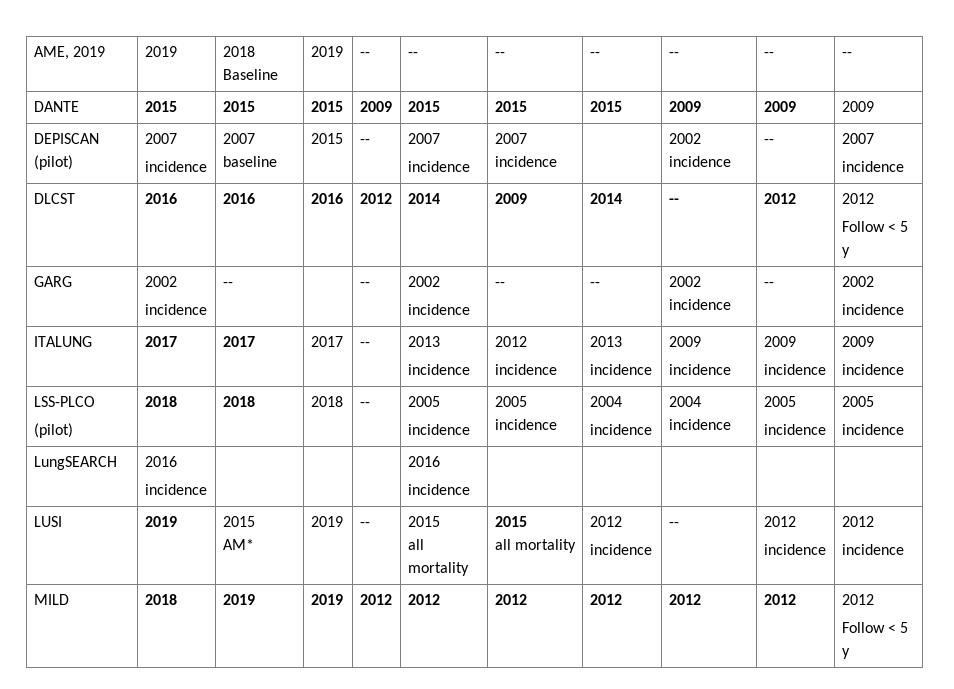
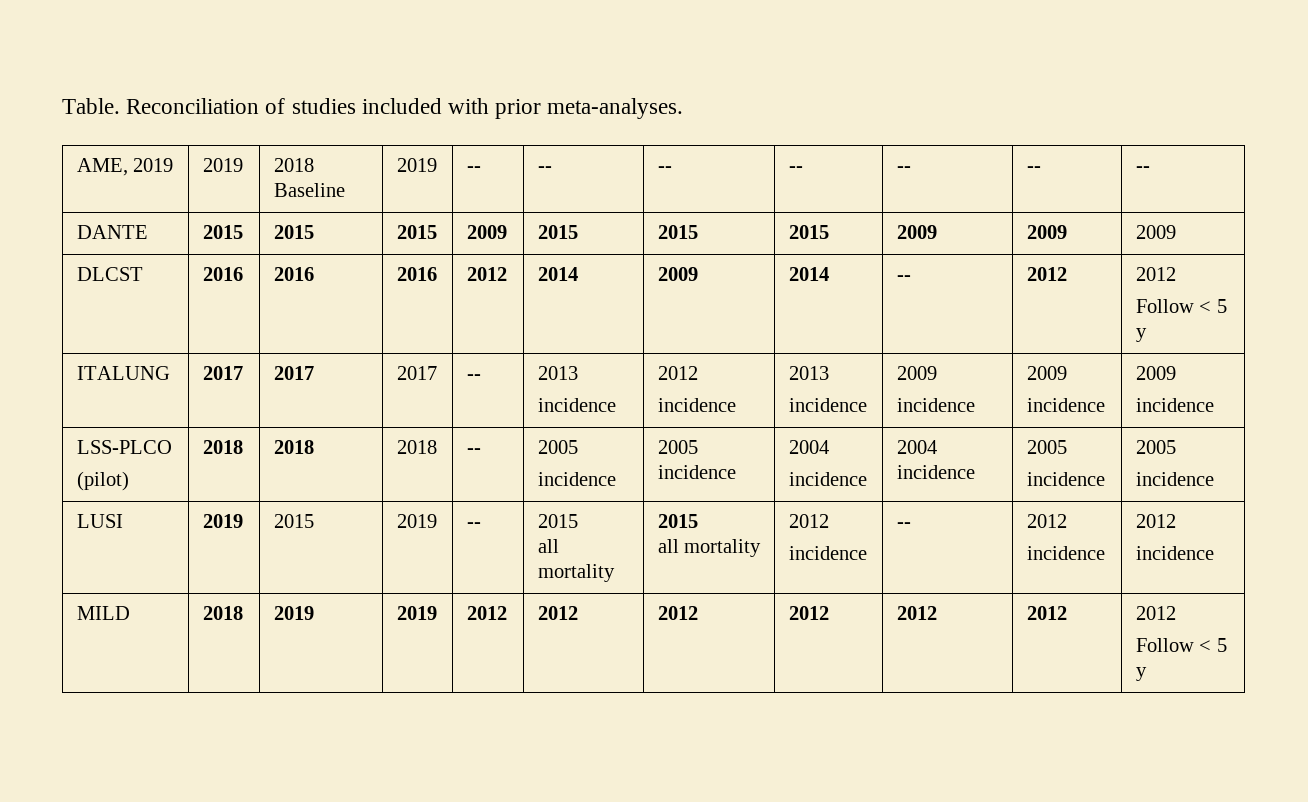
(33, 53) none -> [62,98,684,119] Table. Reconciliation of studies included with prior meta-analyses. //
[33,133,99,144] [33,155,73,170] [144,133,177,144] [144,161,207,172] [222,133,255,144] [222,156,277,167] [310,133,343,144] [359,139,370,144] [407,133,440,144] [407,161,470,172] [494,133,527,144] [494,156,557,167] [668,133,701,144] [668,156,731,167] [763,139,774,144] [841,133,874,144] [841,161,904,172] // DEPISCAN (pilot) | 2007 // incidence | 2007 baseline | 2015 | -- | 2007 // incidence | 2007 incidence | | 2002 incidence | -- | 2007 // incidence -> (1176, 232) none
[33,276,72,287] [144,276,177,287] [144,304,207,315] [222,282,233,287] [359,282,370,287] [407,276,440,287] [407,304,470,315] [494,282,505,287] [589,282,600,287] [668,276,701,287] [668,299,731,310] [763,282,774,287] [841,276,874,287] [841,304,904,315] // GARG | 2002 // incidence | -- | | -- | 2002 // incidence | -- | -- | 2002 incidence | -- | 2002 // incidence -> (1147, 335) none
[33,456,117,470] [144,456,177,467] [144,484,207,495] [407,456,440,467] [407,484,470,495] // LungSEARCH | 2016 // incidence | | | | 2016 // incidence | | | | | -> (1214, 479) none
[222,539,254,550] // AM* -> (314, 521) none

